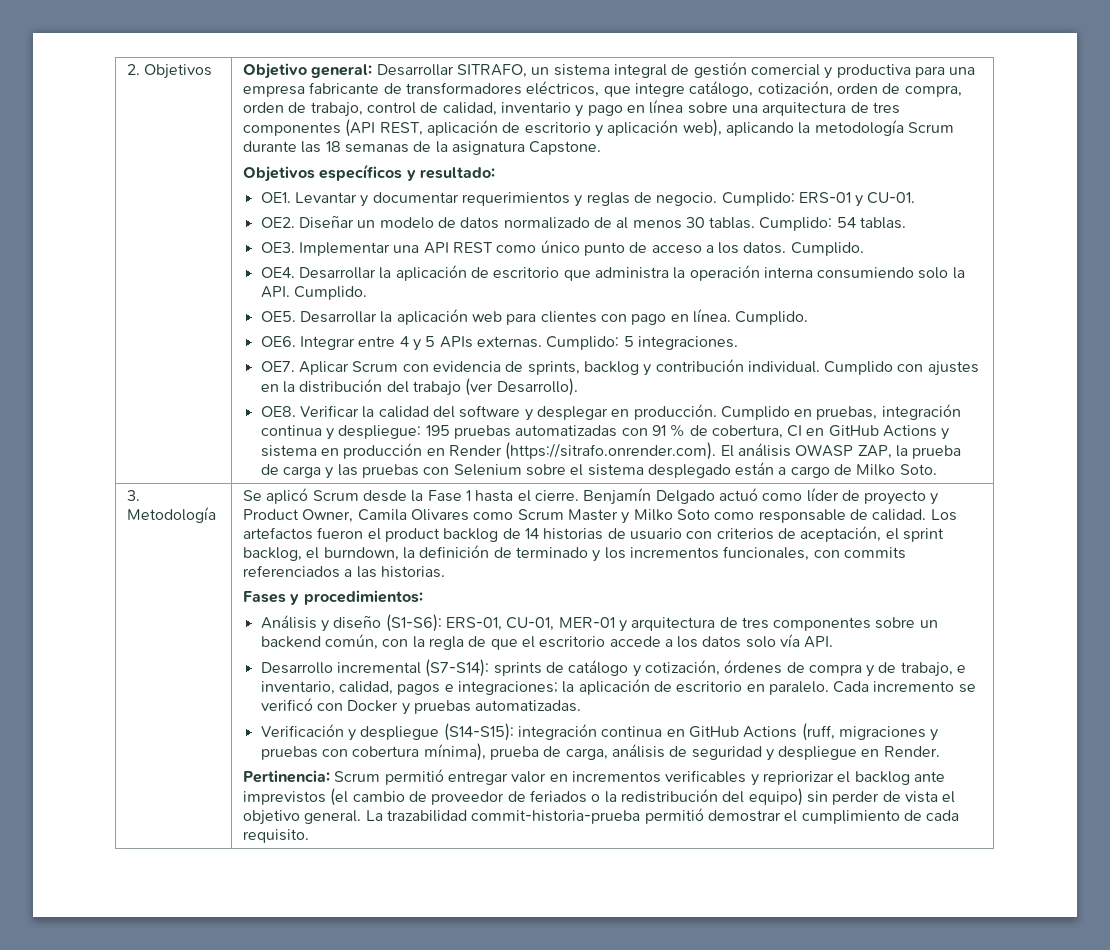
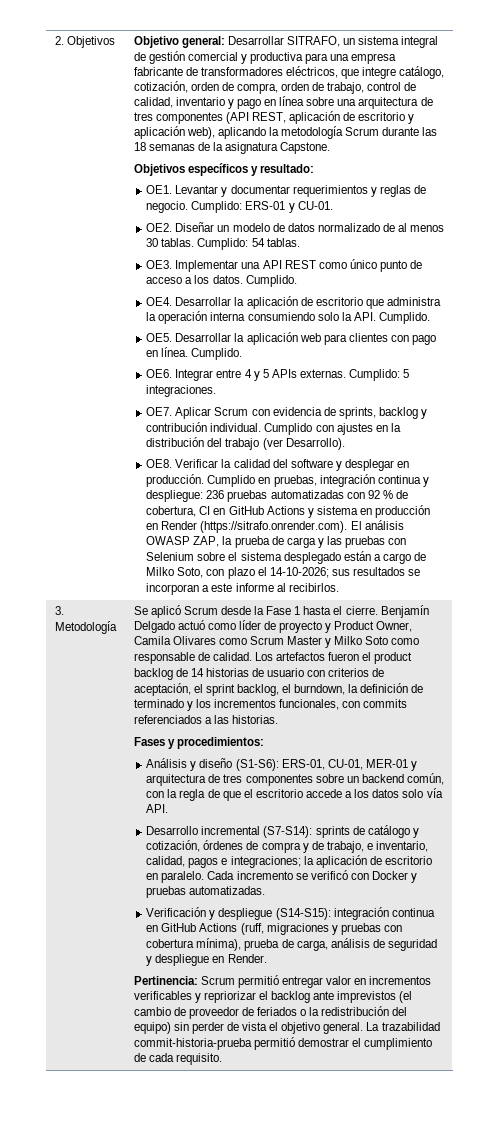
[425,425,450,436] 195 -> [206,490,225,499] 236
[651,425,666,436] 91 -> [367,490,380,499] 92
[899,464,937,475] Soto. -> [177,567,421,579] [146,583,339,595] Soto, con plazo el 14-10-2026; sus resultados se incorporan a este informe al recibirlos.

